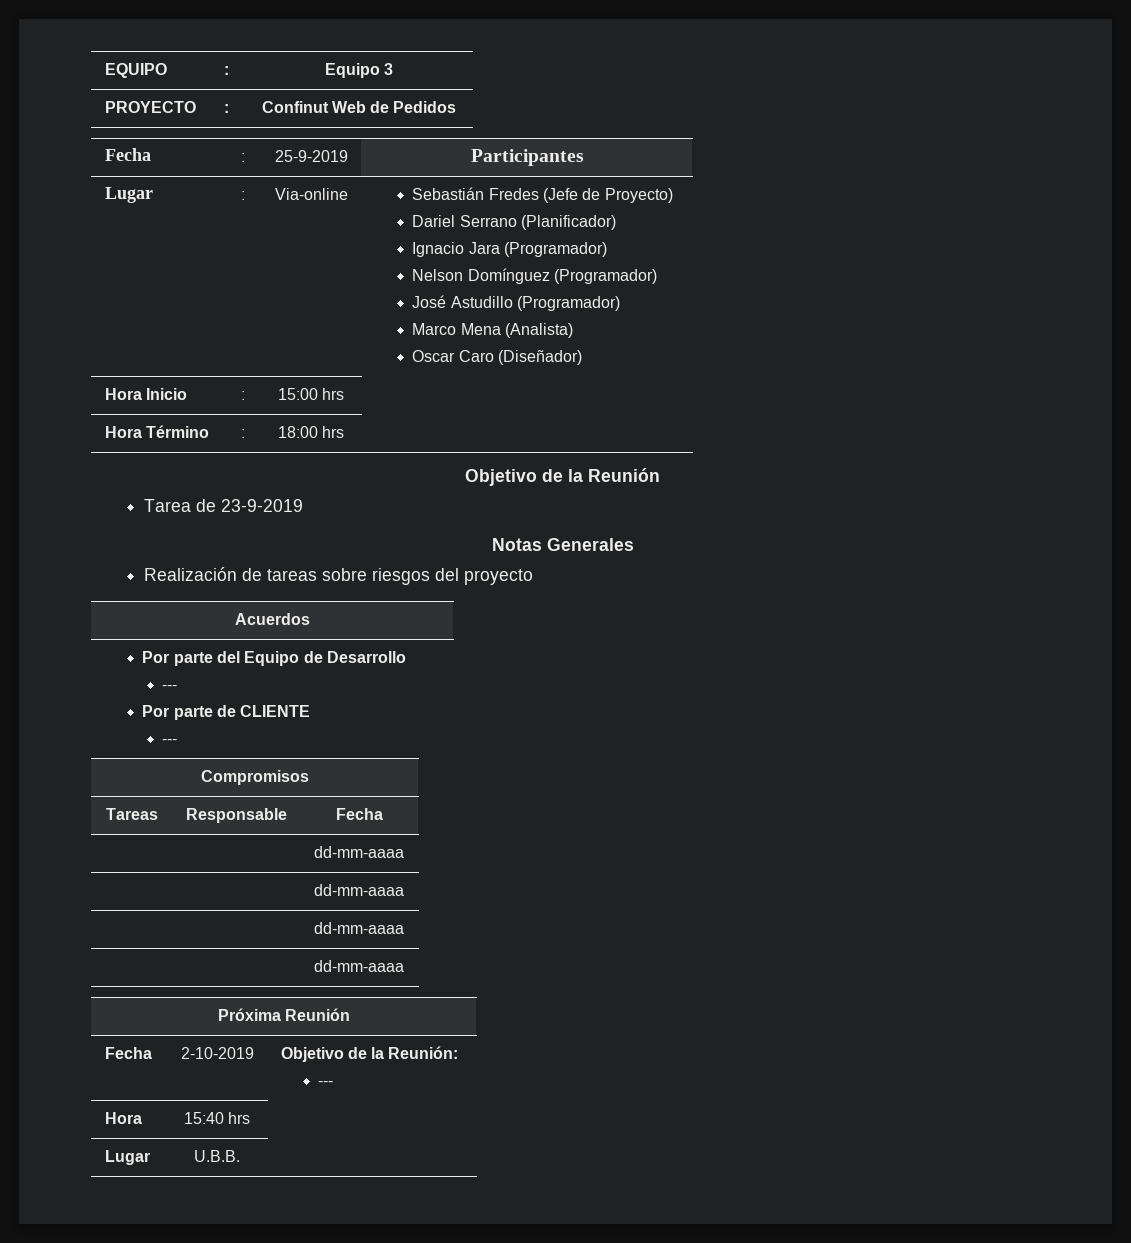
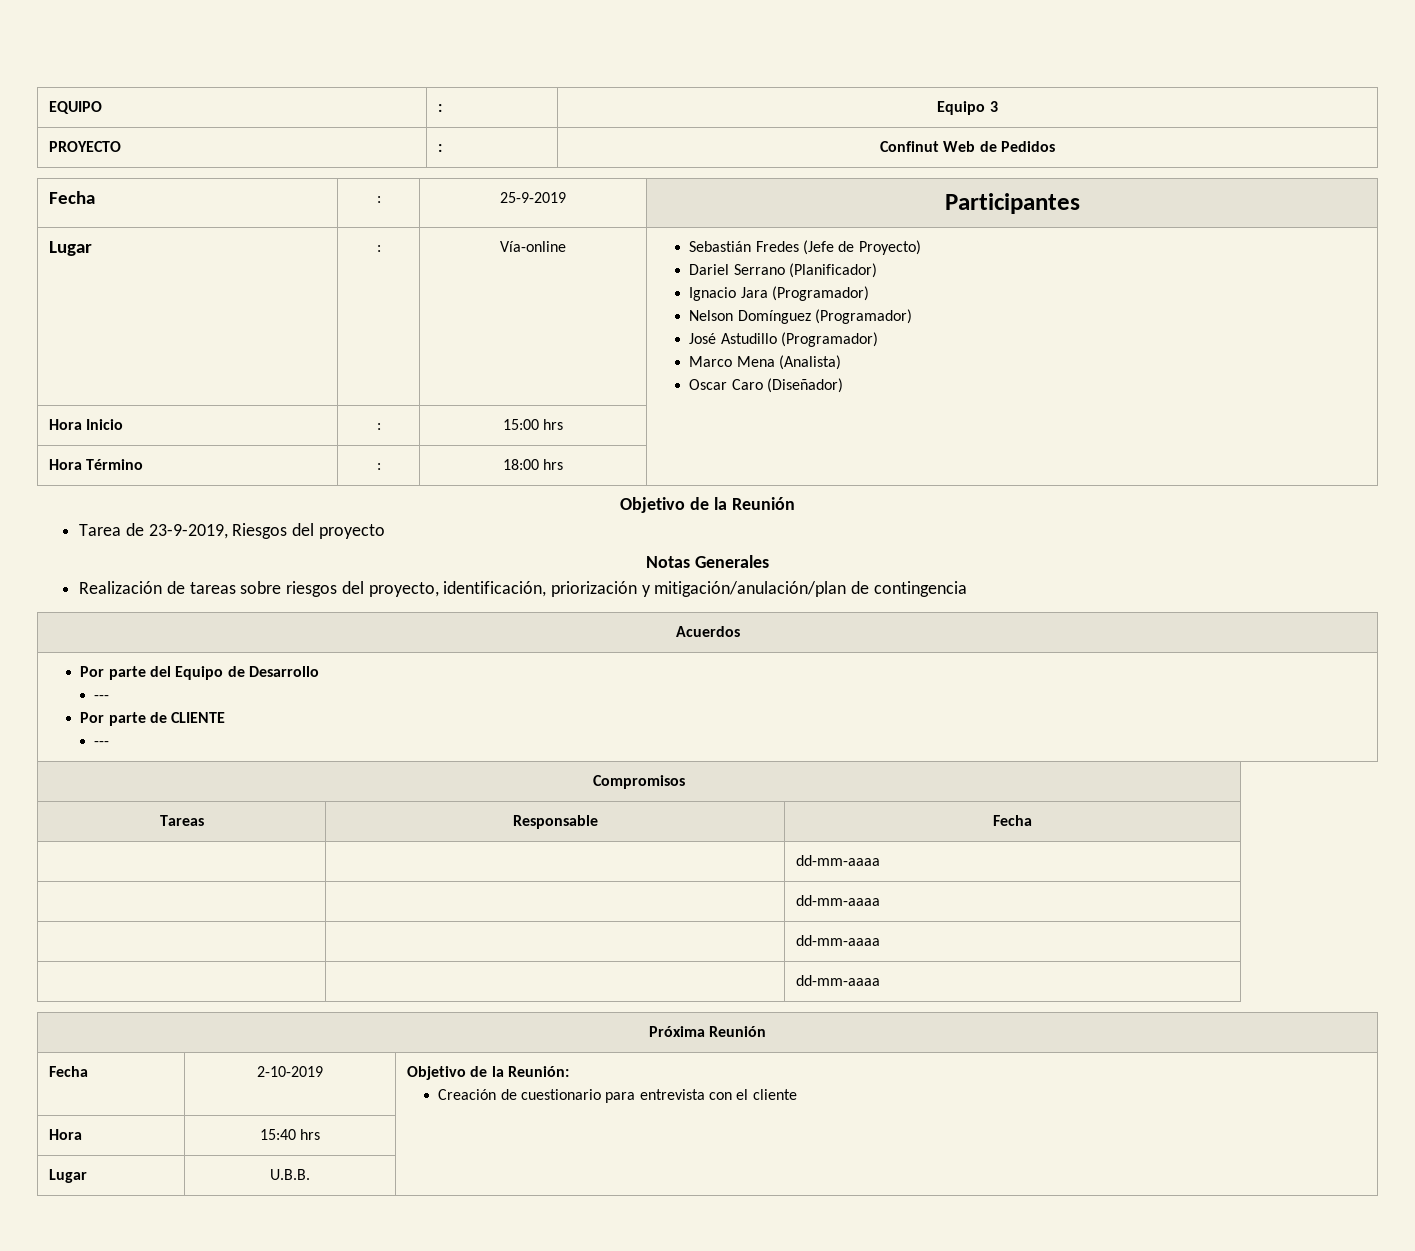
[274,188,348,200] Via-online -> [500,241,566,252] Vía-online
[220,499,303,512] 23-9-2019 -> [148,523,385,539] 23-9-2019, Riesgos del proyecto
[463,569,533,585] proyecto -> [368,581,967,597] proyecto, identificación, priorización y mitigación/anulación/plan de contingencia
[318,1081,334,1086] --- -> [438,1089,797,1103] Creación de cuestionario para entrevista con el cliente

